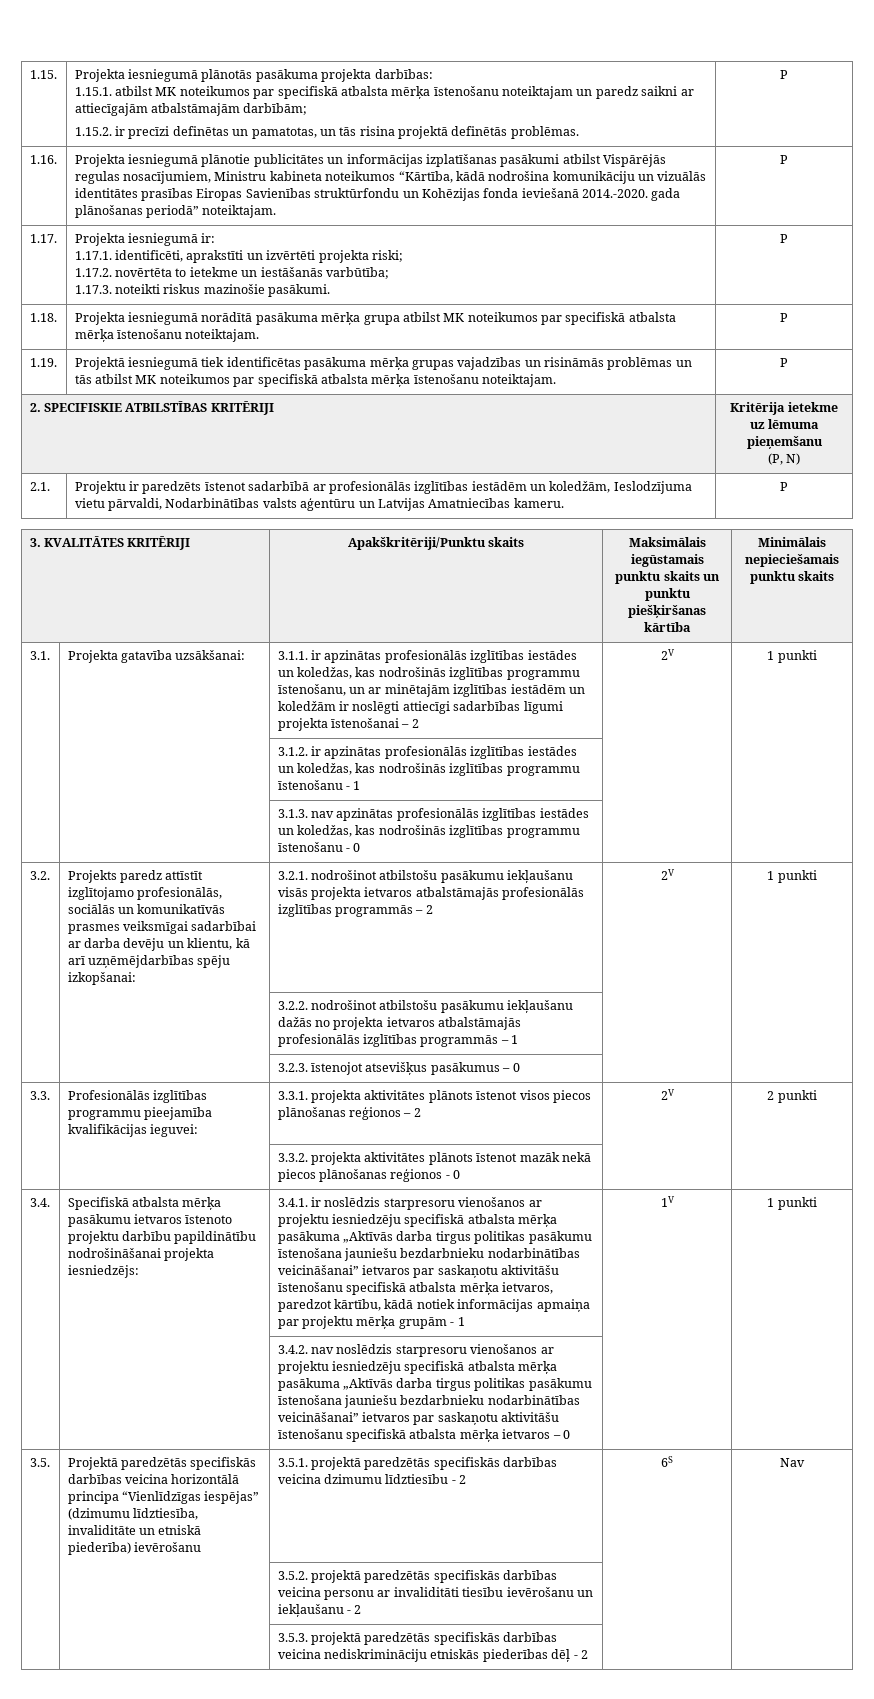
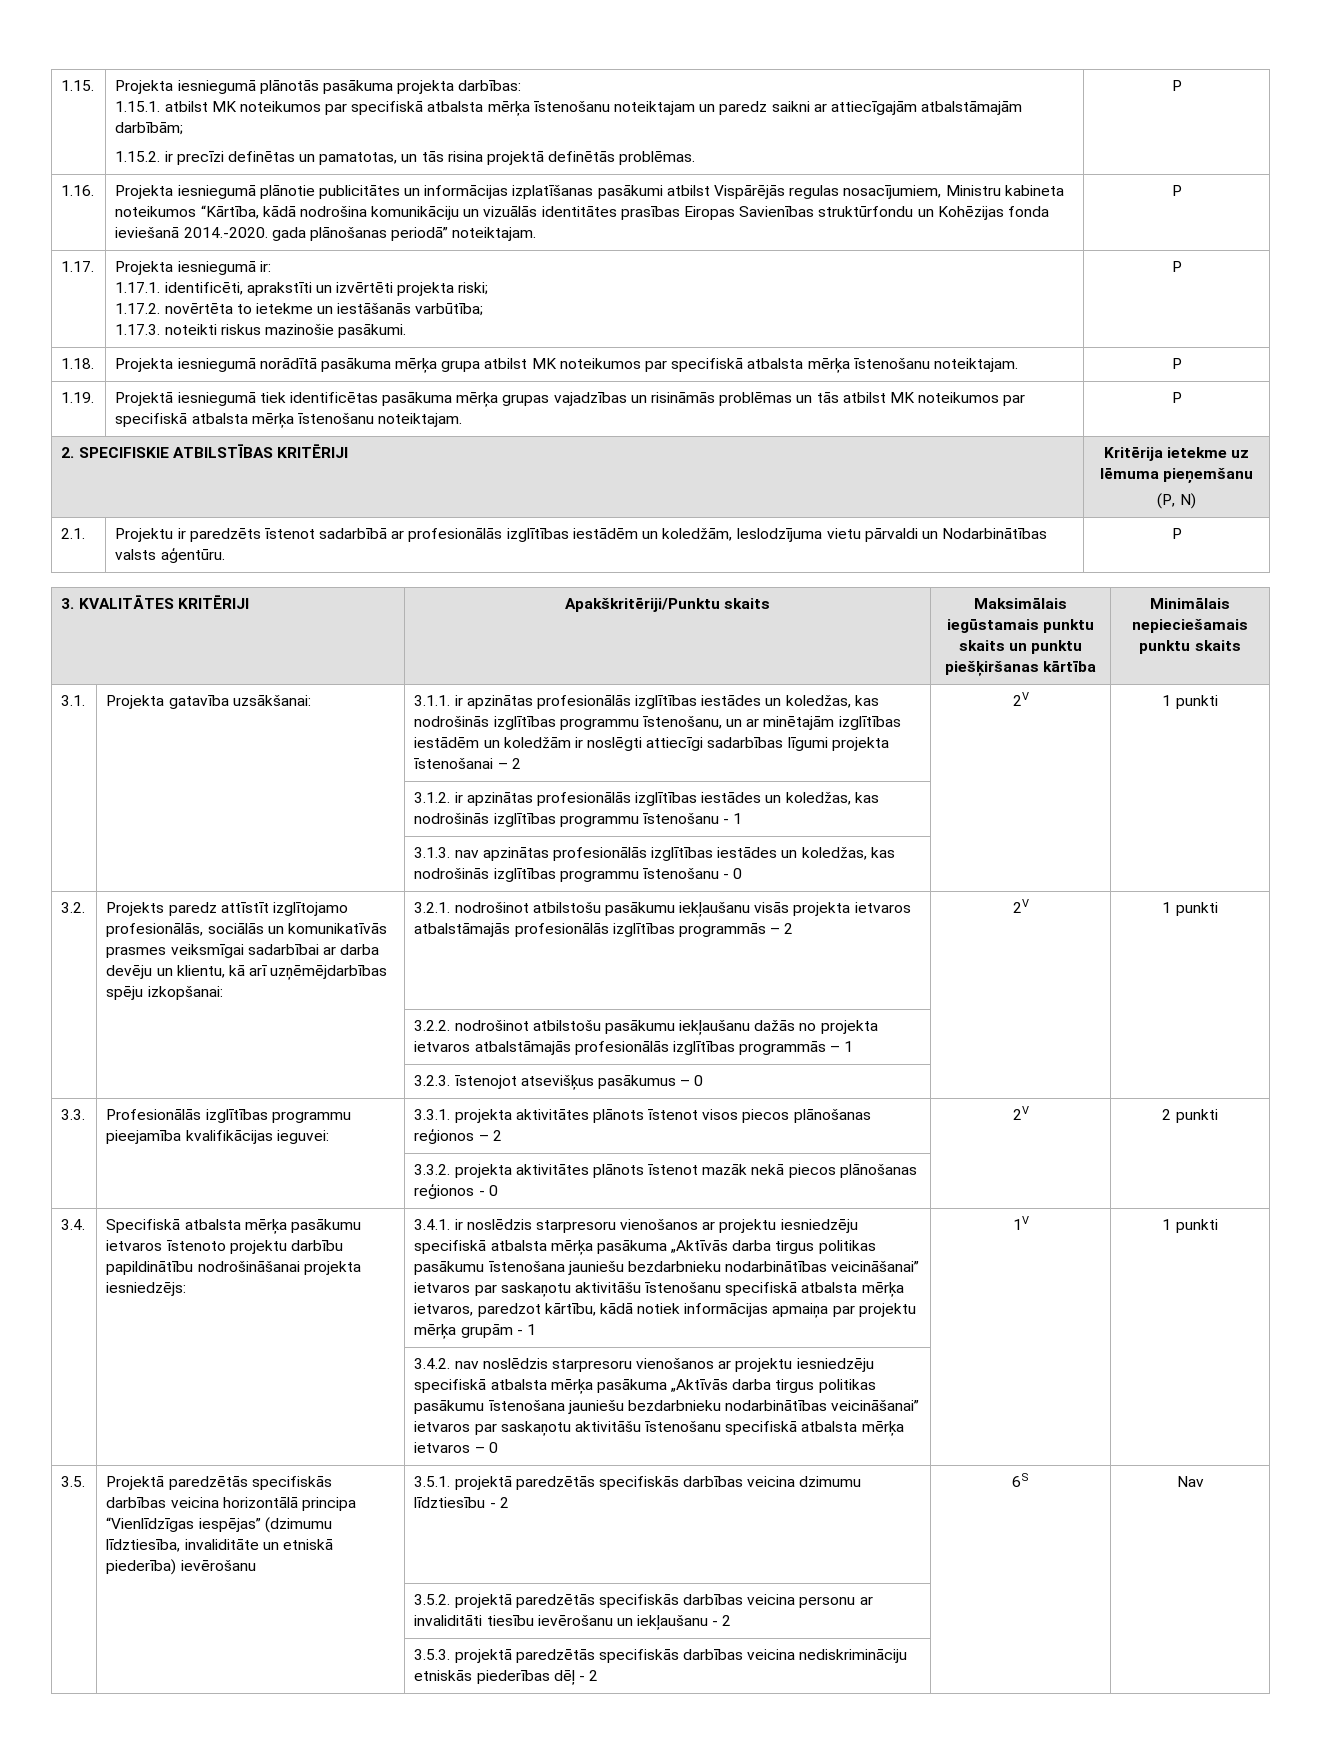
[108,498,564,511] pārvaldi, Nodarbinātības valsts aģentūru un Latvijas Amatniecības kameru. -> [864,528,1048,542] [115,547,225,563] pārvaldi un Nodarbinātības valsts aģentūru.

